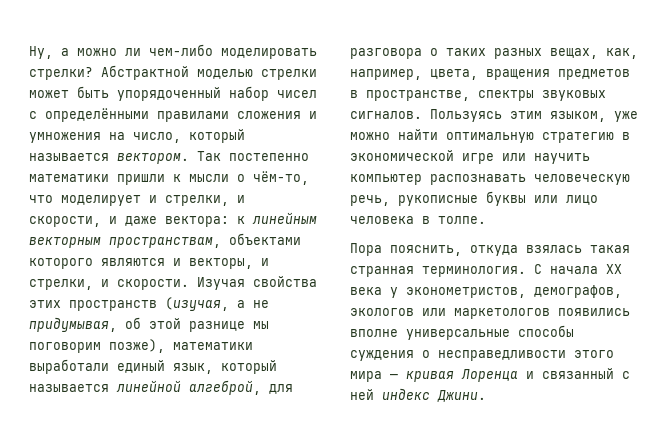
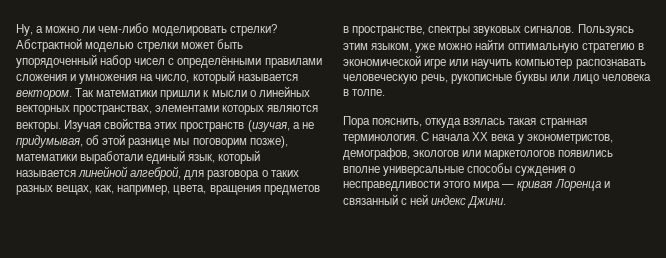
[229,153,309,161] постепенно -> (95, 92) none
[253,171,309,185] [29,195,245,206] [29,212,317,227] [29,233,301,248] [29,258,269,269] [29,279,189,290] чём-то, что моделирует и стрелки, и скорости, и даже вектора: к линейным векторным пространствам, объектами которого являются и векторы, и стрелки, и скорости. -> [258,86,310,97] [16,105,319,115] [16,122,61,132] линейных векторных пространствах, элементами которых являются векторы.

